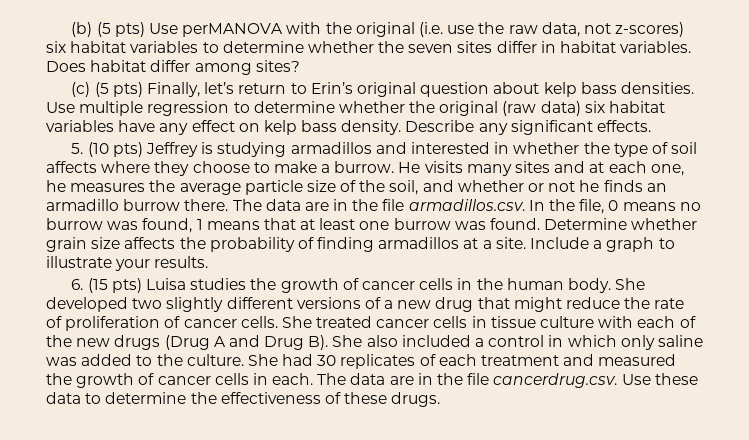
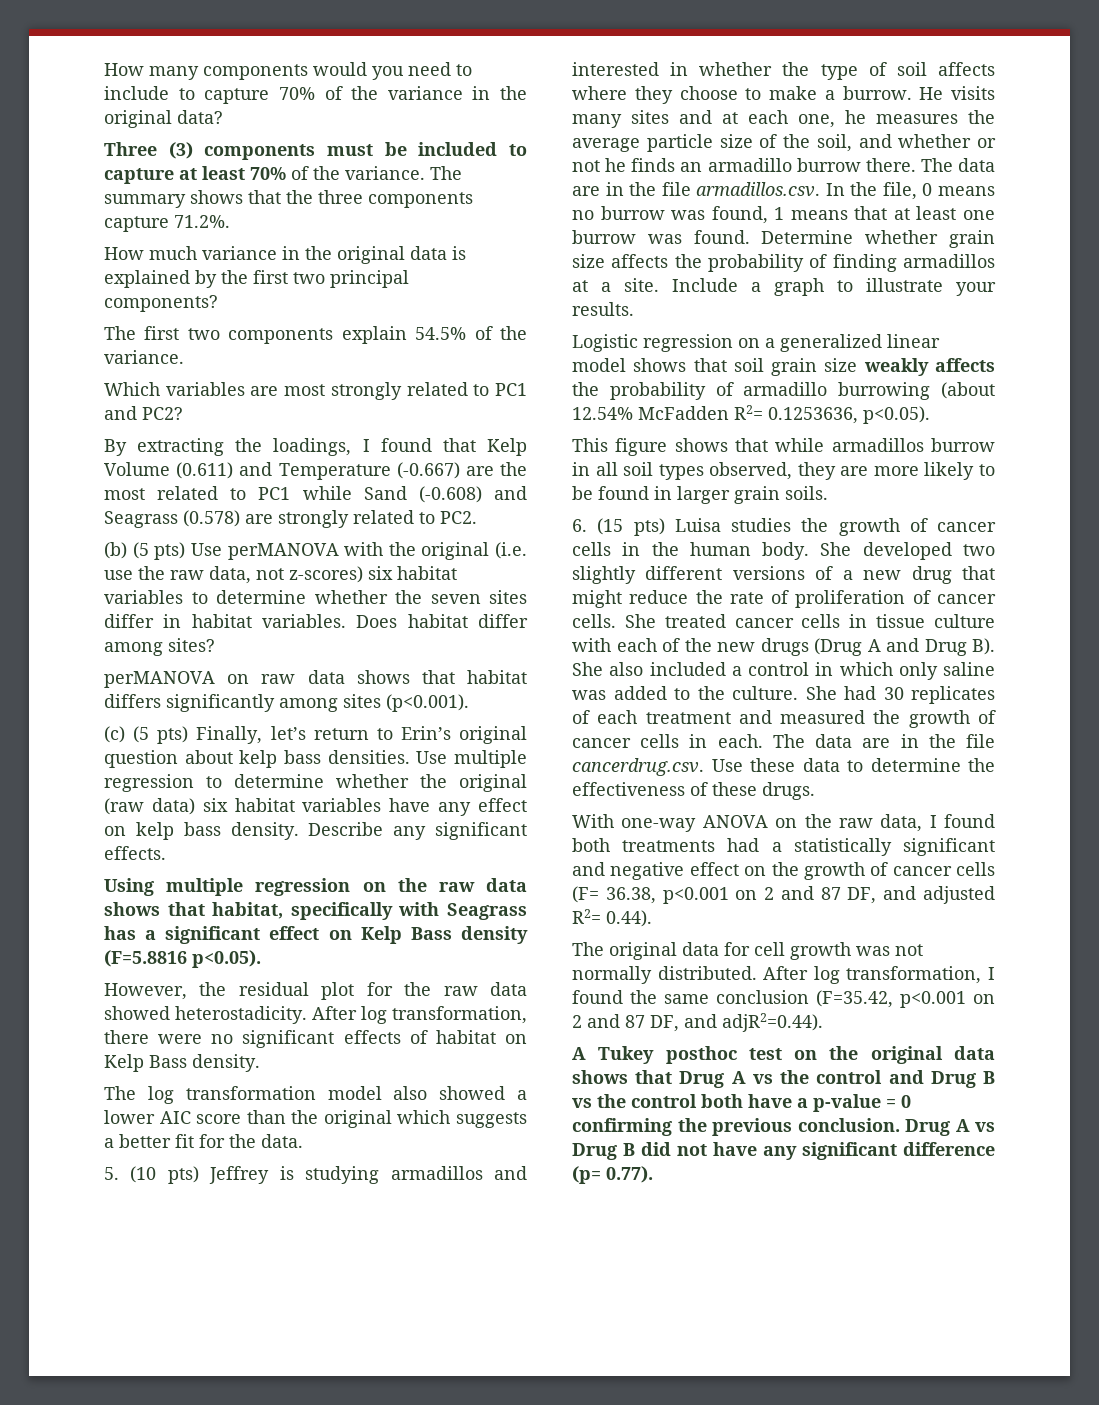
(71, 29) none -> [104,62,472,80] [104,86,527,104] [104,110,223,128] [104,142,527,160] [104,166,462,184] [104,190,473,208] [104,215,230,232] [104,246,466,264] [104,270,409,288] [104,295,218,312] [104,326,527,344] [104,350,184,364] [104,382,527,400] [104,406,183,420] [104,438,527,456] [104,462,527,480] [104,486,527,503] [104,510,477,528] How many components would you need to include to capture 70% of the variance in the original data? // Three (3) components must be included to capture at least 70% of the variance. The summary shows that the three components capture 71.2%. // How much variance in the original data is explained by the first two principal components? // The first two components explain 54.5% of the variance. // Which variables are most strongly related to PC1 and PC2? // By extracting the loadings, I found that Kelp Volume (0.611) and Temperature (-0.667) are the most related to PC1 while Sand (-0.608) and Seagrass (0.578) are strongly related to PC2. //
(300, 66) none -> [104,670,527,688] [104,694,469,712] // perMANOVA on raw data shows that habitat differs significantly among sites (p<0.001).
(652, 126) none -> [104,878,527,896] [104,902,527,920] [104,926,528,944] [104,950,261,968] [104,982,527,1000] [104,1006,527,1024] [104,1030,527,1048] [104,1054,260,1072] [104,1086,527,1104] [104,1110,527,1128] [104,1134,303,1148] // Using multiple regression on the raw data shows that habitat, specifically with Seagrass has a significant effect on Kelp Bass density (F=5.8816 p<0.05). // However, the residual plot for the raw data showed heterostadicity. After log transformation, there were no significant effects of habitat on Kelp Bass density. // The log transformation model also showed a lower AIC score than the original which suggests a better fit for the data.
(209, 262) none -> [572,334,940,352] [572,358,995,376] [572,382,995,400] [572,405,930,424] [572,438,995,456] [572,462,995,480] [572,486,828,504] // Logistic regression on a generalized linear model shows that soil grain size weakly affects the probability of armadillo burrowing (about 12.54% McFadden R2= 0.1253636, p<0.05). // This figure shows that while armadillos burrow in all soil types observed, they are more likely to be found in larger grain soils.
(441, 399) none -> [572,814,995,832] [572,838,995,856] [572,862,995,880] [572,886,995,904] [572,909,652,927] [572,942,923,960] [572,966,995,984] [572,990,995,1008] [572,1013,823,1032] [572,1046,995,1064] [572,1070,995,1088] [572,1094,911,1112] [572,1118,995,1136] [572,1142,995,1160] [572,1166,653,1184] // With one-way ANOVA on the raw data, I found both treatments had a statistically significant and negative effect on the growth of cancer cells (F= 36.38, p<0.001 on 2 and 87 DF, and adjusted R2= 0.44). // The original data for cell growth was not normally distributed. After log transformation, I found the same conclusion (F=35.42, p<0.001 on 2 and 87 DF, and adjR2=0.44). // A Tukey posthoc test on the original data shows that Drug A vs the control and Drug B vs the control both have a p-value = 0 confirming the previous conclusion. Drug A vs Drug B did not have any significant difference (p= 0.77).

